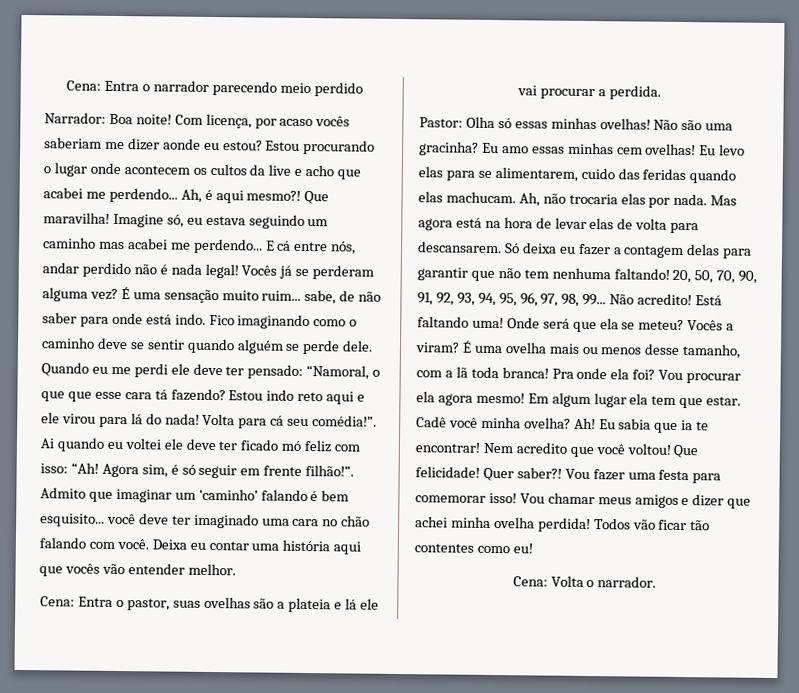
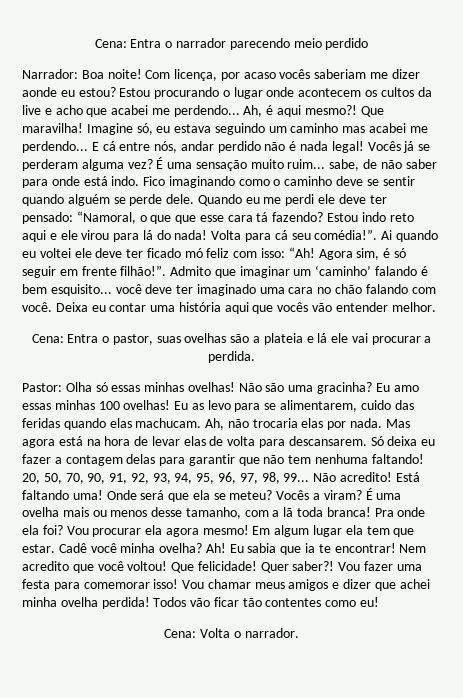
[616,147,643,155] cem -> [98,401,120,410] 100
[719,144,746,156] [418,166,443,178] levo elas -> [191,400,231,410] as levo

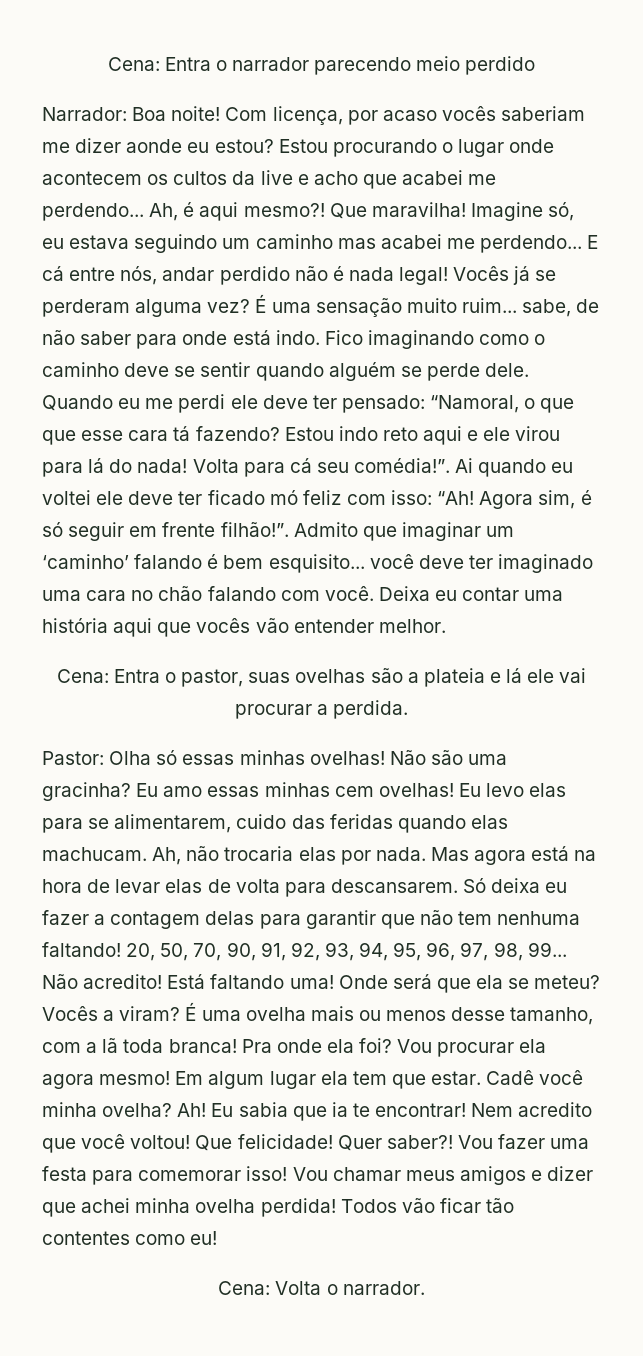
[98,401,120,410] 100 -> [334,786,374,797] cem
[191,400,231,410] as levo -> [486,783,567,797] levo elas

